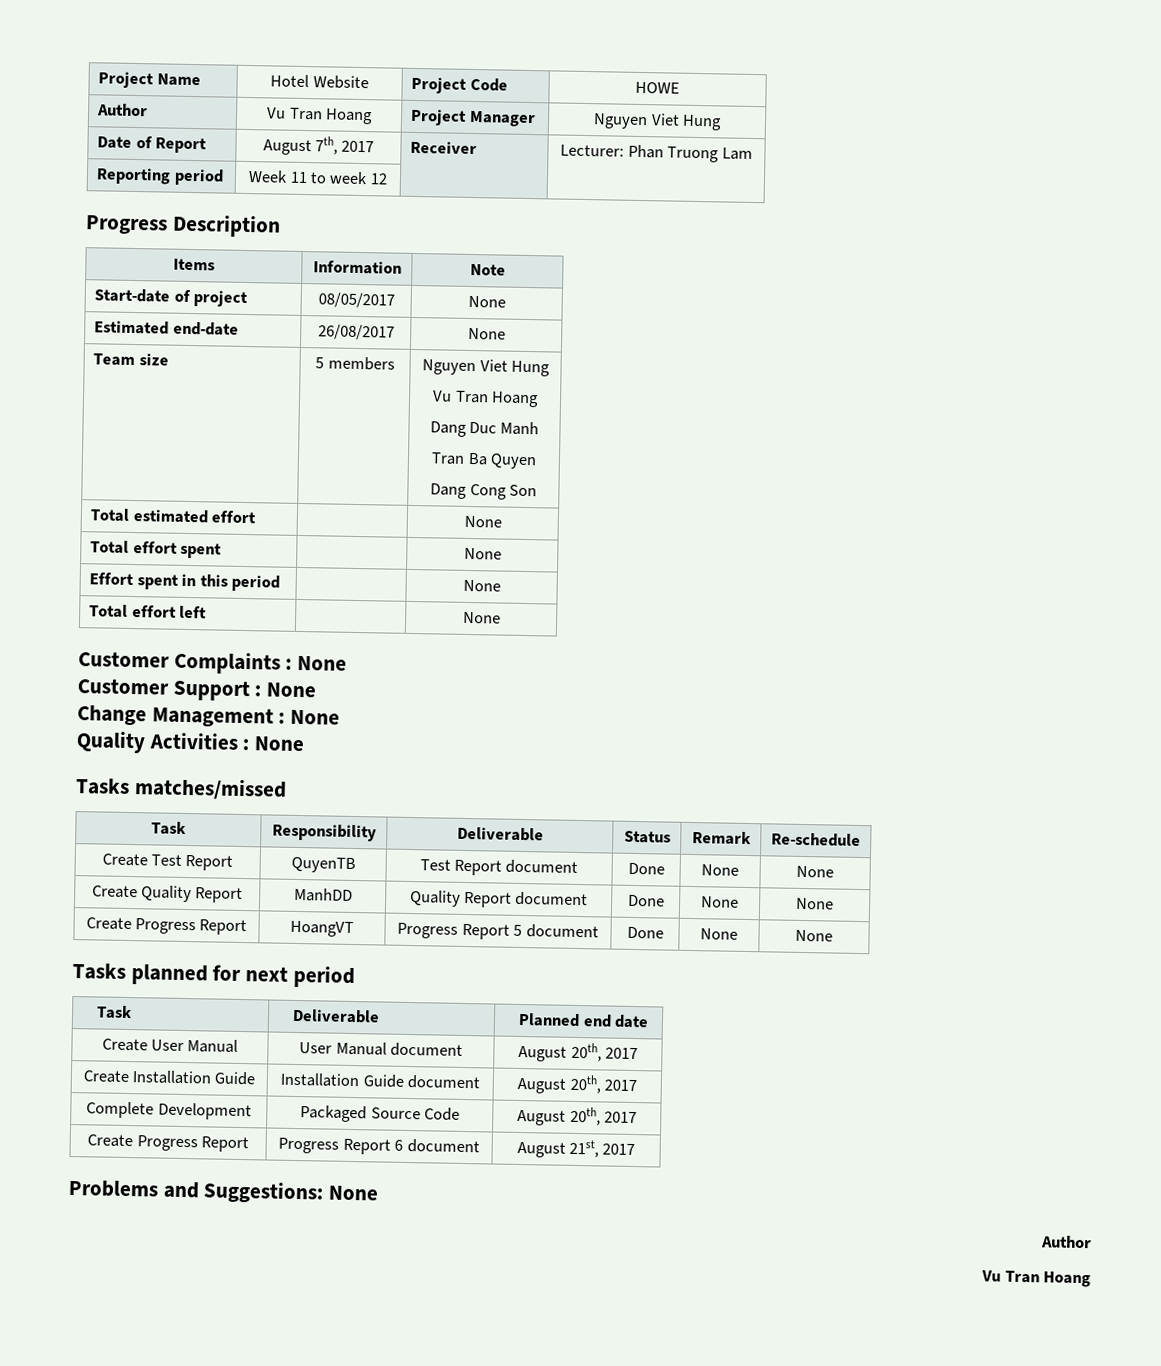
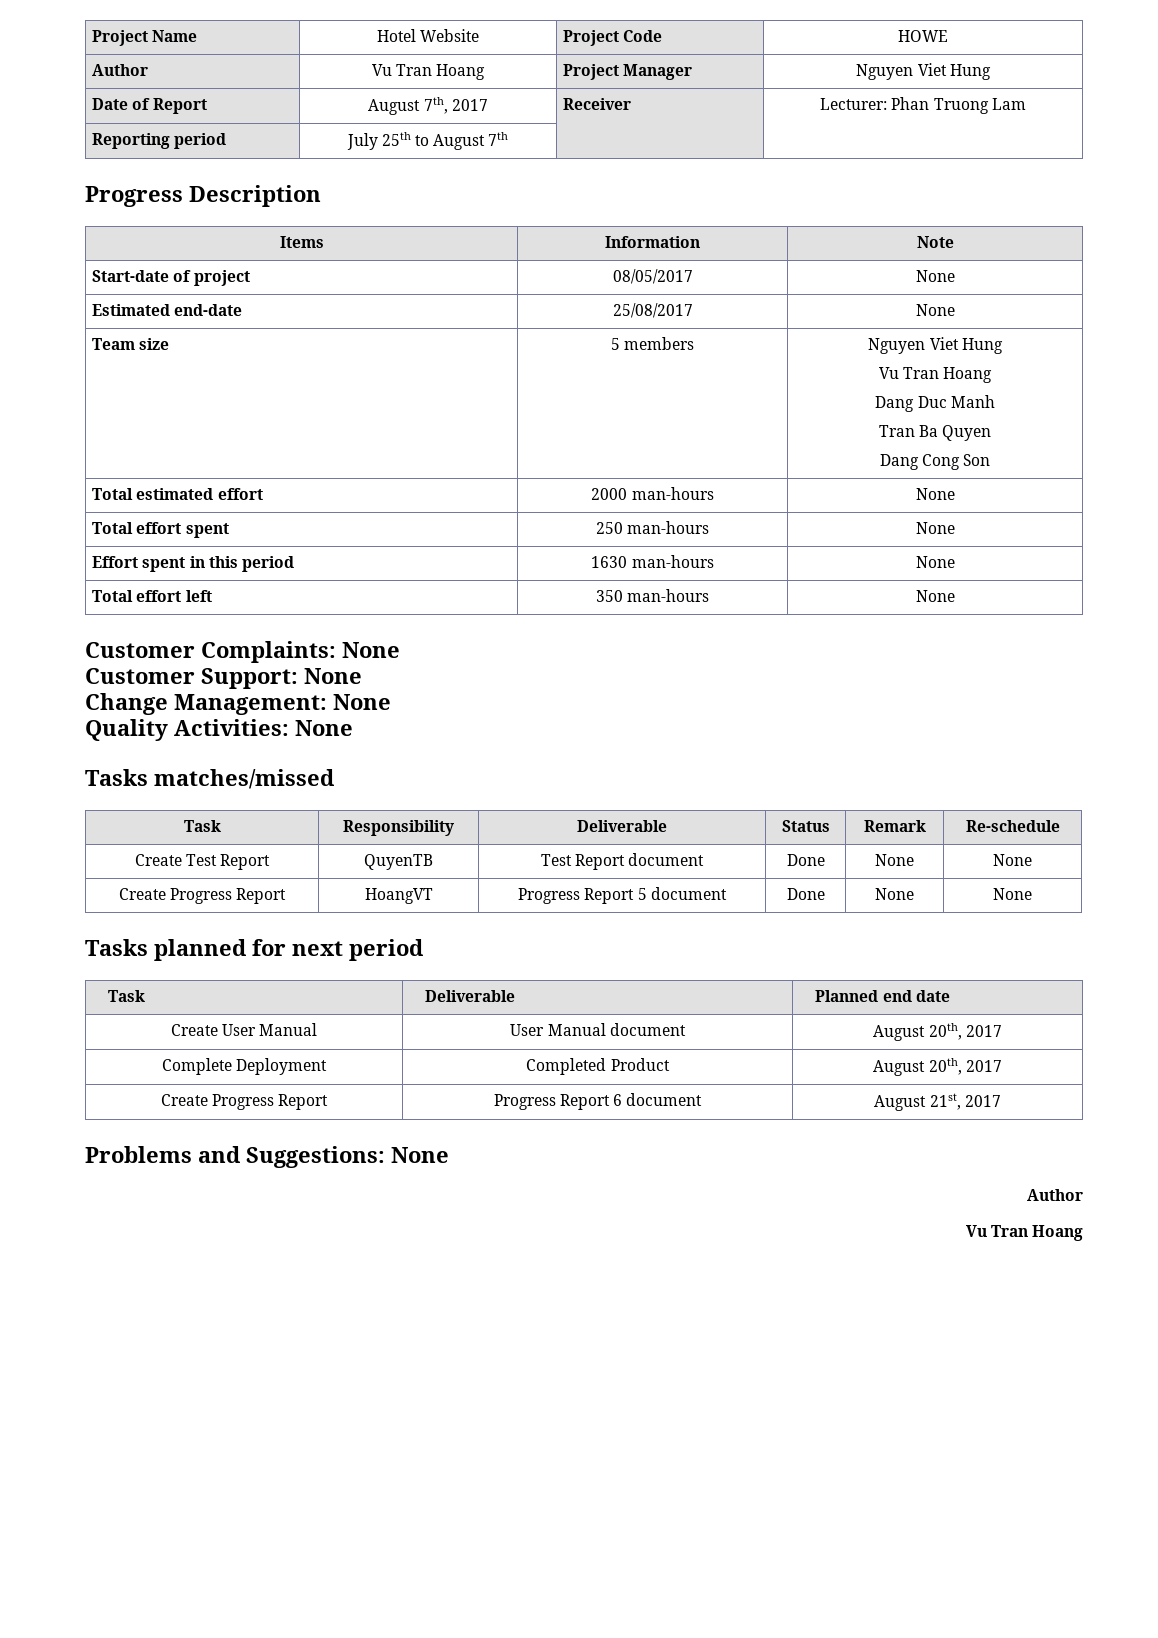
[248,170,388,185] Week 11 to week 12 -> [346,132,509,150] July 25th to August 7th
[317,324,395,341] 26/08/2017 -> [612,303,693,318] 25/08/2017
(258, 517) none -> [591,487,714,500] 2000 man-hours
(223, 550) none -> [595,521,710,534] 250 man-hours
(281, 583) none -> [591,555,714,568] 1630 man-hours
[462,611,501,624] [78,651,348,675] [77,678,262,702] | None // Customer Complaints : None // Customer Support : -> [595,589,710,602] [915,590,955,602] [85,641,400,663] [85,668,298,689] 350 man-hours | None // Customer Complaints: None // Customer Support:
[151,706,286,728] Management : -> [174,694,327,715] Management:
[148,732,250,751] Activities : -> [174,719,289,736] Activities:
[91,885,244,904] [293,887,353,902] [409,889,589,908] [627,894,665,907] [701,896,739,908] [796,897,834,910] // Create Quality Report | ManhDD | Quality Report document | Done | None | None -> (1032, 860) none
[82,1070,257,1086] [280,1072,480,1090] [517,1074,637,1094] [86,1101,252,1121] [300,1105,460,1123] Create Installation Guide | Installation Guide document | August 20th, 2017 // Complete Development | Packaged Source Code -> [161,1058,328,1075] [526,1058,670,1075] Complete Deployment | Completed Product

